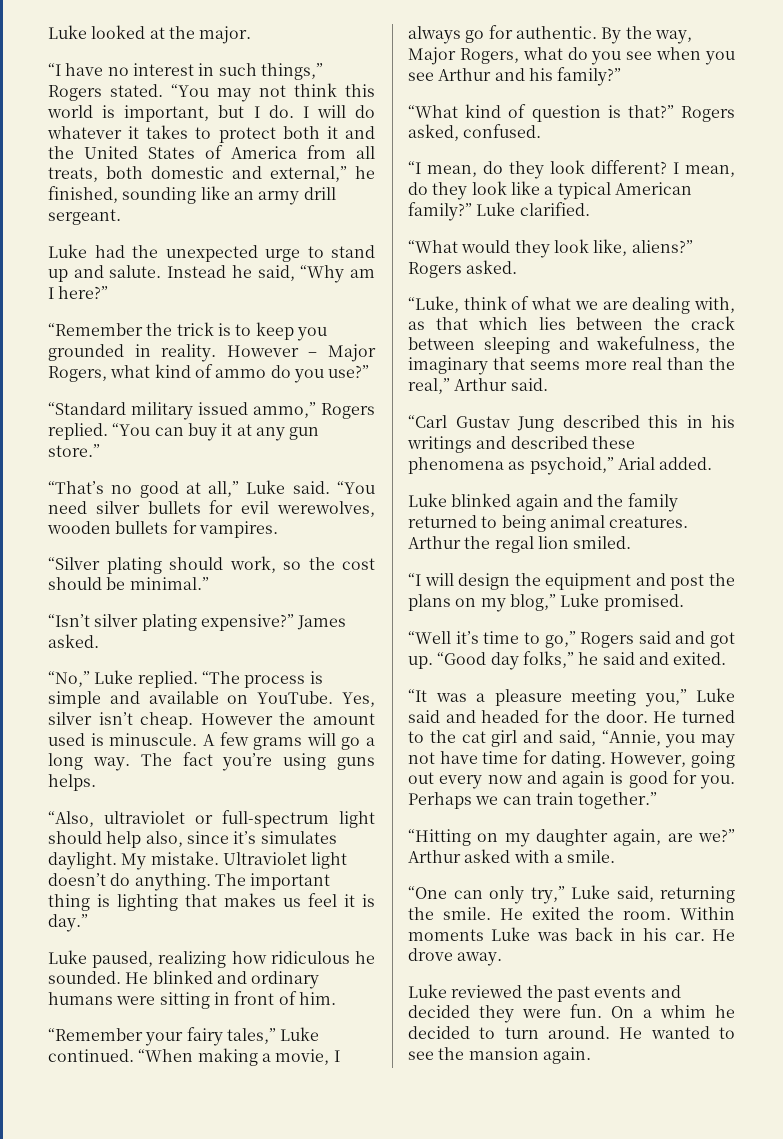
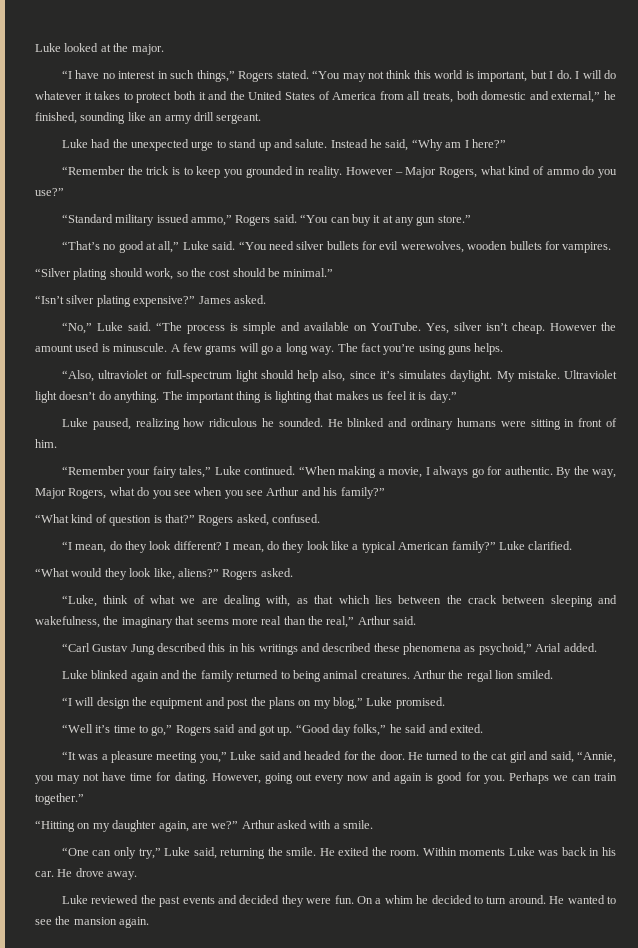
[48,423,108,440] replied. -> [273,214,297,223] said.
[137,671,198,688] replied. -> [127,322,151,331] said.

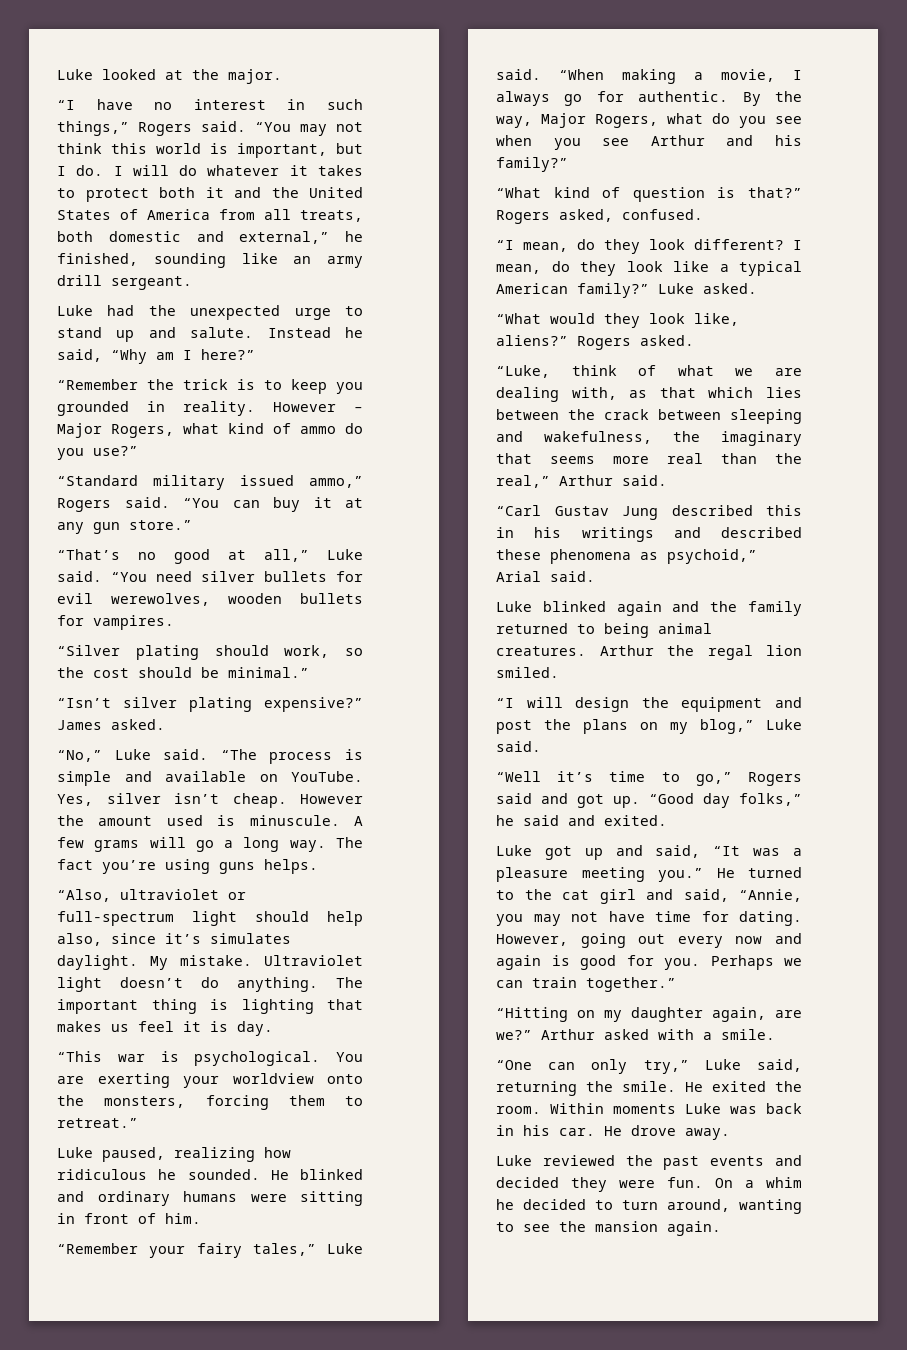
[276,70,309,79] stated. -> [201,121,246,132] said.
[429,391,457,403] day.” -> [237,1021,273,1036] [57,1051,363,1066] [57,1073,363,1088] [57,1095,363,1110] [57,1118,138,1128] day. // “This war is psychological. You are exerting your worldview onto the monsters, forcing them to retreat.”
[244,466,296,475] continued. -> [496,69,541,80] said.
[528,541,573,550] clarified. -> [703,283,757,294] asked.
[563,643,597,652] added. -> [550,571,595,582] said.
[395,697,445,709] promised. -> [496,741,541,752] said.
(483, 728) none -> [496,845,701,860] Luke got up and said,
[199,751,405,763] you,” Luke said and headed for the door. -> [658,868,703,882] you.”
[508,895,605,904] around. He wanted -> [667,1199,802,1214] around, wanting

